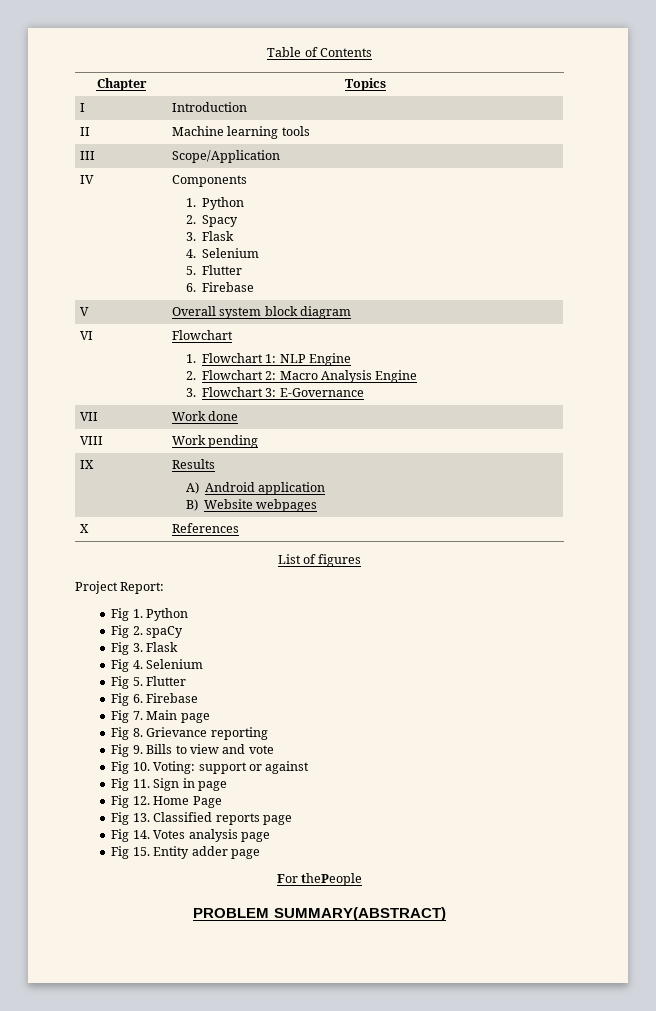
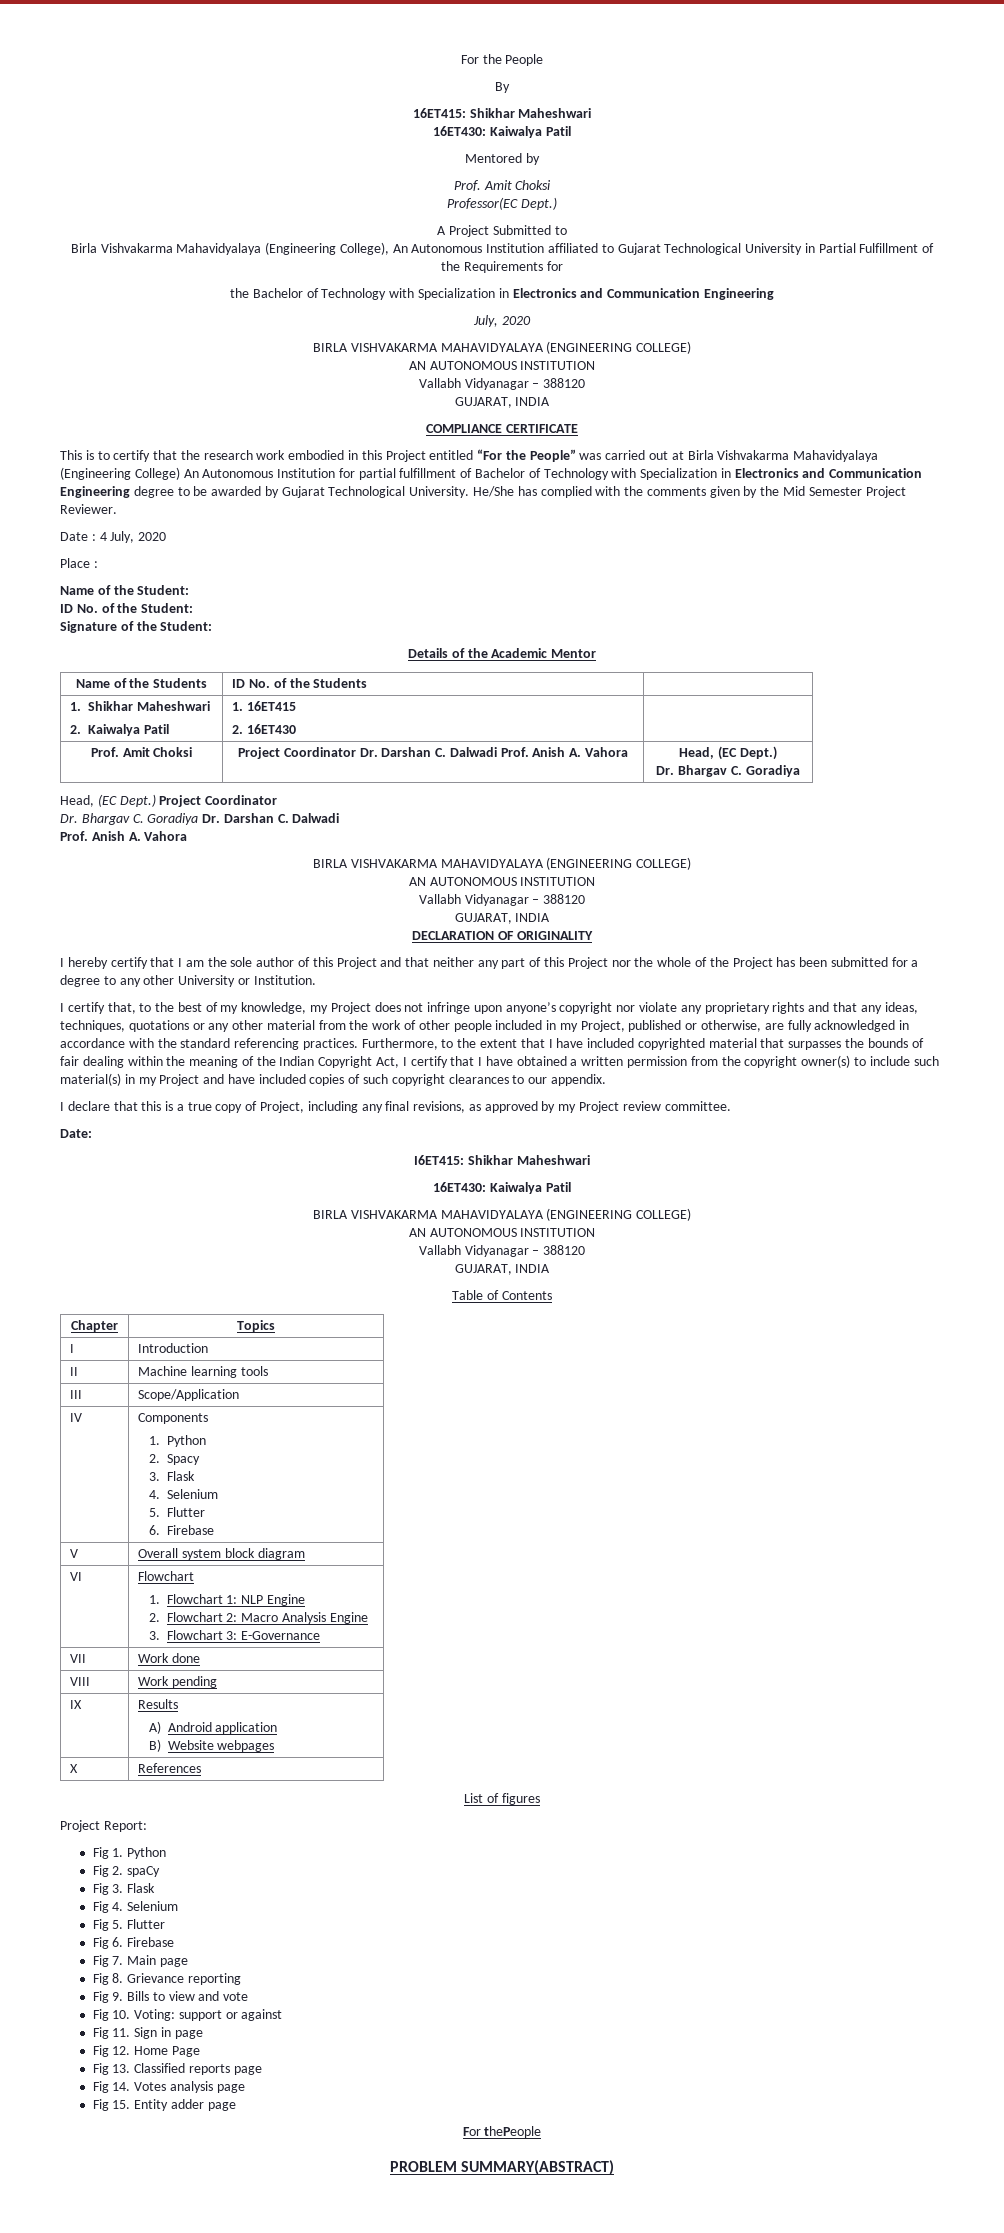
(267, 52) none -> [460,54,544,66] [495,82,510,93] [412,108,592,118] [433,126,571,138] [465,153,540,165] [453,180,552,191] [447,197,557,210] [437,225,567,237] [70,242,935,255] [441,261,563,273] [230,288,774,300] [473,315,531,327] [312,341,692,354] [408,361,596,370] [418,378,586,390] [454,397,551,408] [426,424,578,433] [60,449,879,462] [60,467,923,480] [60,486,906,498] [60,504,117,514] [60,531,167,543] [60,558,98,568] [60,585,190,595] [60,603,194,613] [60,621,213,633] [407,648,597,658] [75,678,208,688] [232,678,368,688] [70,701,211,711] [70,724,170,736] [232,701,297,711] [232,724,297,734] [90,747,193,757] [237,747,629,759] [679,746,777,760] [656,765,800,777] [60,794,278,807] [60,813,340,825] [60,831,188,841] [312,857,692,870] [408,877,596,886] [418,894,586,906] [454,913,551,924] [412,931,593,940] [60,957,919,969] [60,975,316,987] [60,1002,918,1014] [60,1020,910,1032] [60,1038,924,1050] [60,1055,939,1068] [60,1073,606,1086] [60,1101,731,1113] [60,1129,92,1138] [414,1155,590,1165] [433,1182,571,1194] [312,1208,692,1221] [408,1228,596,1237] [418,1245,586,1257] [454,1264,551,1275] For the People // By // 16ET415: Shikhar Maheshwari // 16ET430: Kaiwalya Patil // Mentored by // Prof. Amit Choksi // Professor(EC Dept.) // A Project Submitted to // Birla Vishvakarma Mahavidyalaya (Engineering College), An Autonomous Institution affiliated to Gujarat Technological University in Partial Fulfillment of the Requirements for // the Bachelor of Technology with Specialization in Electronics and Communication Engineering // July, 2020 // BIRLA VISHVAKARMA MAHAVIDYALAYA (ENGINEERING COLLEGE) // AN AUTONOMOUS INSTITUTION // Vallabh Vidyanagar – 388120 // GUJARAT, INDIA // COMPLIANCE CERTIFICATE // This is to certify that the research work embodied in this Project entitled “For the People” was carried out at Birla Vishvakarma Mahavidyalaya (Engineering College) An Autonomous Institution for partial fulfillment of Bachelor of Technology with Specialization in Electronics and Communication Engineering degree to be awarded by Gujarat Technological University. He/She has complied with the comments given by the Mid Semester Project Reviewer. // Date : 4 July, 2020 // Place : // Name of the Student: // ID No. of the Student: // Signature of the Student: // Details of the Academic Mentor // Name of the Students | ID No. of the Students | // 1. Shikhar Maheshwari // 2. Kaiwalya Patil | 1. 16ET415 // 2. 16ET430 | // Prof. Amit Choksi | Project Coordinator Dr. Darshan C. Dalwadi Prof. Anish A. Vahora | Head, (EC Dept.) // Dr. Bhargav C. Goradiya // Head, (EC Dept.) Project Coordinator // Dr. Bhargav C. Goradiya Dr. Darshan C. Dalwadi // Prof. Anish A. Vahora // BIRLA VISHVAKARMA MAHAVIDYALAYA (ENGINEERING COLLEGE) // AN AUTONOMOUS INSTITUTION // Vallabh Vidyanagar – 388120 // GUJARAT, INDIA // DECLARATION OF ORIGINALITY // I hereby certify that I am the sole author of this Project and that neither any part of this Project nor the whole of the Project has been submitted for a degree to any other University or Institution. // I certify that, to the best of my knowledge, my Project does not infringe upon anyone’s copyright nor violate any proprietary rights and that any ideas, techniques, quotations or any other material from the work of other people included in my Project, published or otherwise, are fully acknowledged in accordance with the standard referencing practices. Furthermore, to the extent that I have included copyrighted material that surpasses the bounds of fair dealing within the meaning of the Indian Copyright Act, I certify that I have obtained a written permission from the copyright owner(s) to include such material(s) in my Project and have included copies of such copyright clearances to our appendix. // I declare that this is a true copy of Project, including any final revisions, as approved by my Project review committee. // Date: // I6ET415: Shikhar Maheshwari // 16ET430: Kaiwalya Patil // BIRLA VISHVAKARMA MAHAVIDYALAYA (ENGINEERING COLLEGE) // AN AUTONOMOUS INSTITUTION // Vallabh Vidyanagar – 388120 // GUJARAT, INDIA //

